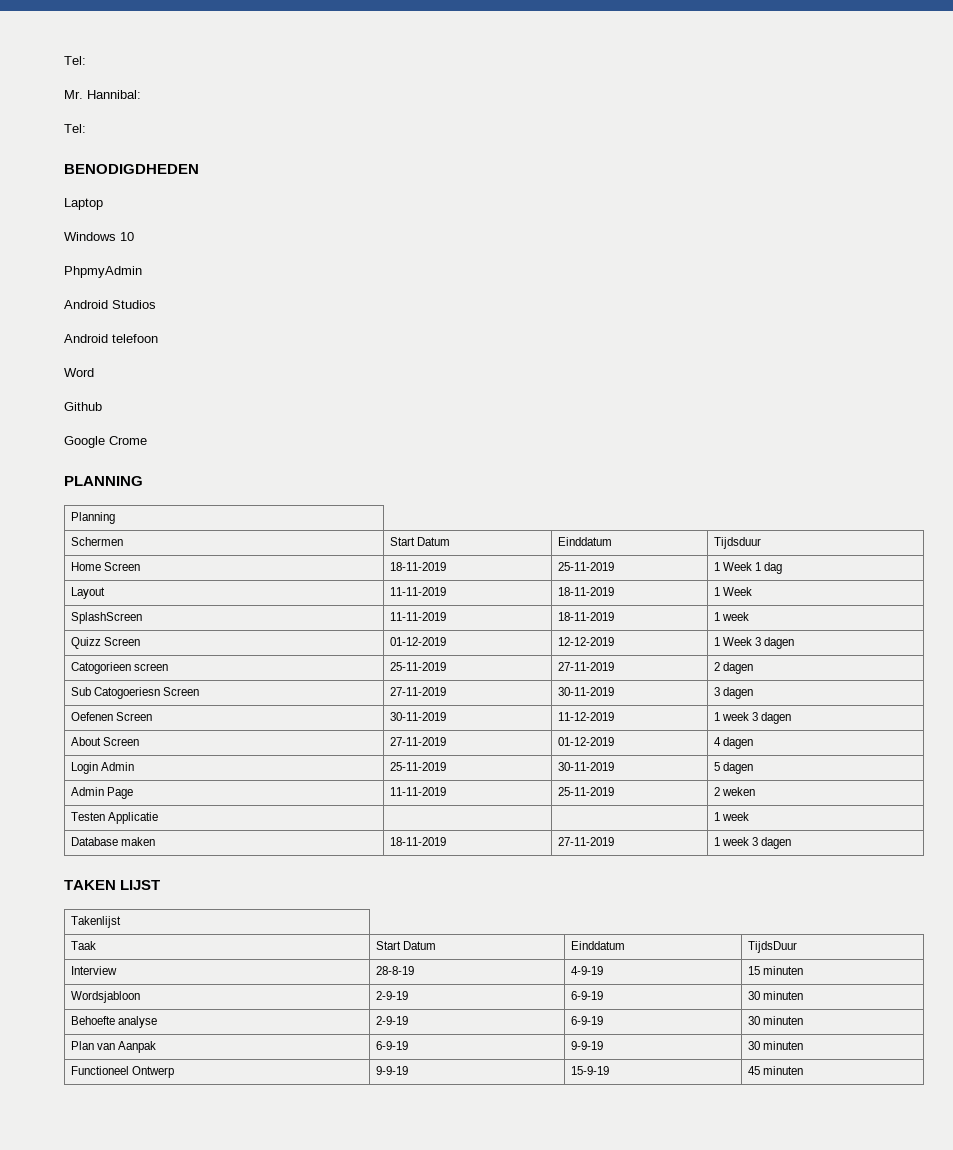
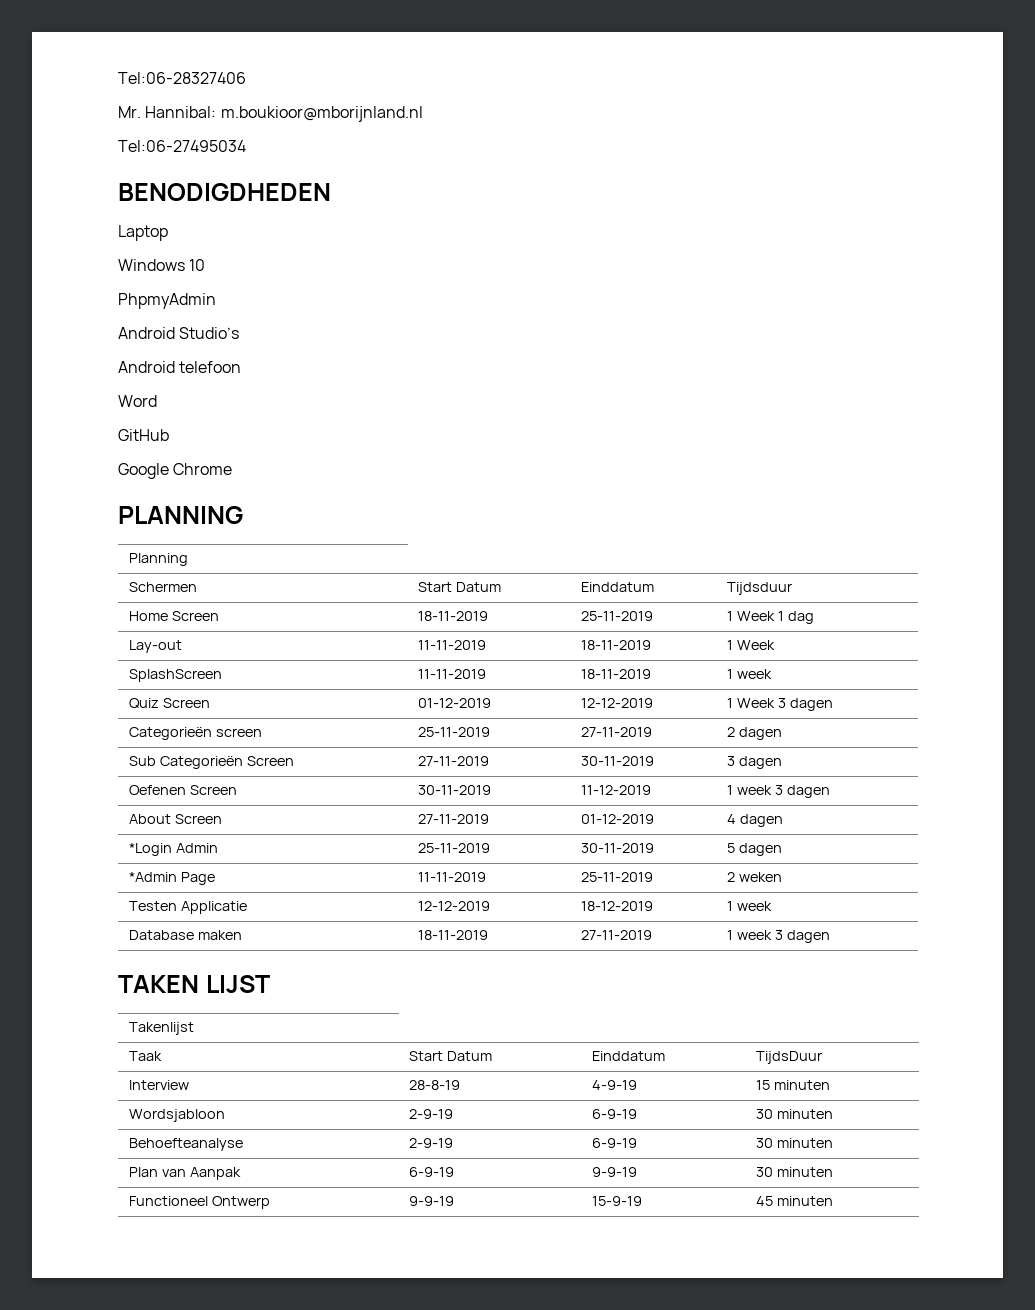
[64,56,86,65] Tel: -> [118,72,246,84] Tel:06-28327406
[64,124,86,133] // Tel: -> [220,106,423,122] [118,140,246,152] m.boukioor@mborijnland.nl // Tel:06-27495034
[112,300,156,309] Studios -> [179,327,240,339] Studio’s
[64,402,102,411] Github -> [118,429,169,441] GitHub
[109,436,147,445] Crome -> [173,463,233,475] Chrome
[70,587,105,599] Layout -> [129,640,183,653] Lay-out
[70,637,101,649] Quizz -> [129,698,160,708] Quiz
[70,662,131,674] Catogorieen -> [129,727,213,740] Categorieën
[93,687,160,699] Catogoeriesn -> [160,756,244,769] Categorieën
[70,762,98,774] Login -> [129,843,173,856] *Login
[70,787,104,796] Admin -> [129,872,178,882] *Admin
(158, 818) | -> [418,901,491,911] [581,901,654,911] 12-12-2019 | 18-12-2019
[70,1016,157,1028] Behoefte analyse -> [129,1138,244,1151] Behoefteanalyse

